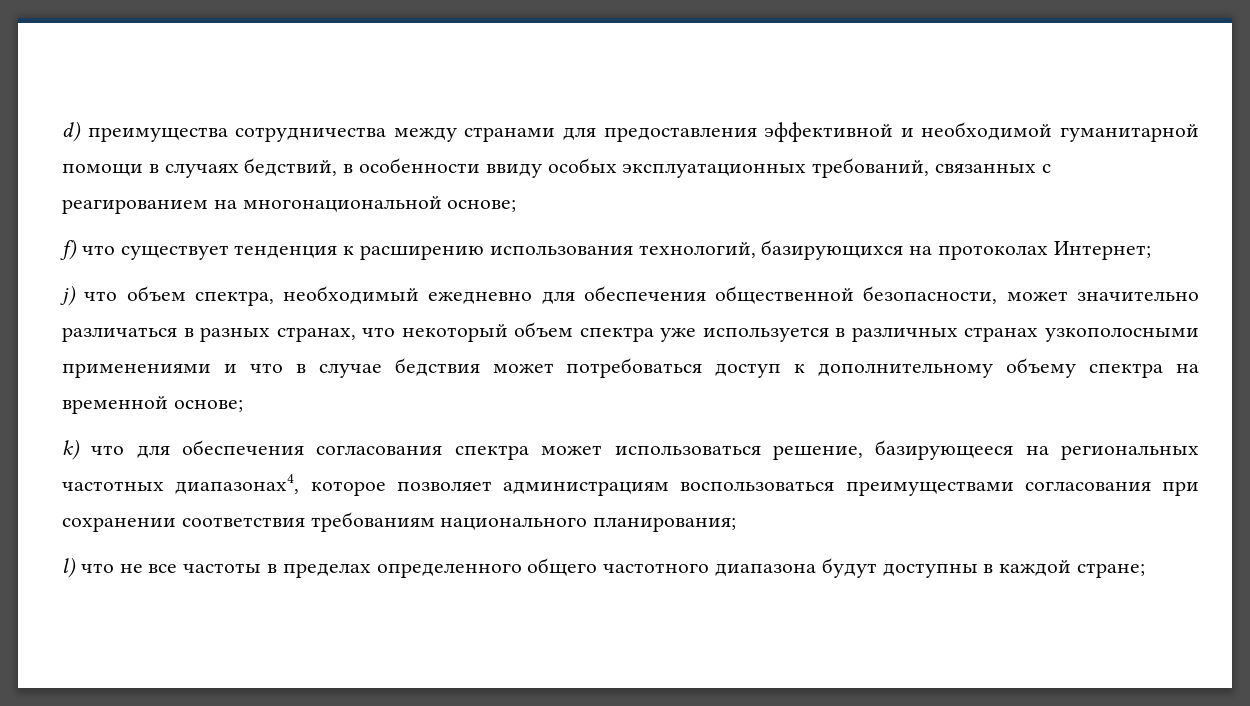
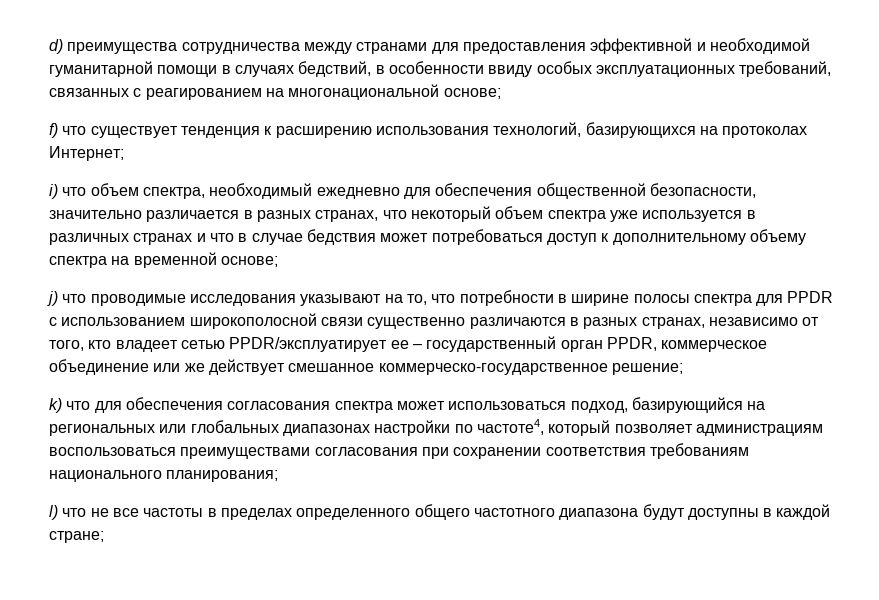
[60,285,76,306] j) -> [49,184,58,199] i)
[1006,291,1199,301] [62,327,177,342] может значительно различаться -> [49,210,240,222] значительно различается
[1045,327,1199,342] [62,363,211,378] узкополосными применениями -> (193, 239) none
(243, 406) none -> [47,290,834,306] [49,313,820,329] [49,336,768,352] [49,359,683,375] // j) что проводимые исследования указывают на то, что потребности в ширине полосы спектра для PPDR с использованием широкополосной связи существенно различаются в разных странах, независимо от того, кто владеет сетью PPDR/эксплуатирует ее – государственный орган PPDR, коммерческое объединение или же действует смешанное коммерческо-государственное решение;
[772,440,1199,460] [62,474,386,496] решение, базирующееся на региональных частотных диапазонах4, которое -> [570,397,766,413] [49,419,611,436] подход, базирующийся на региональных или глобальных диапазонах настройки по частоте4, который

